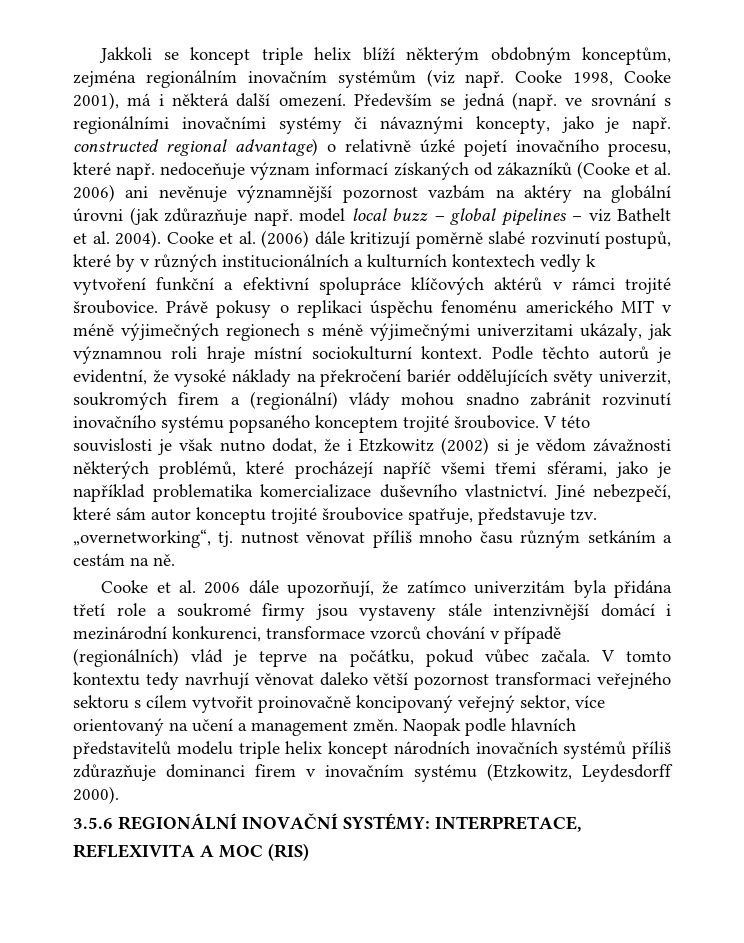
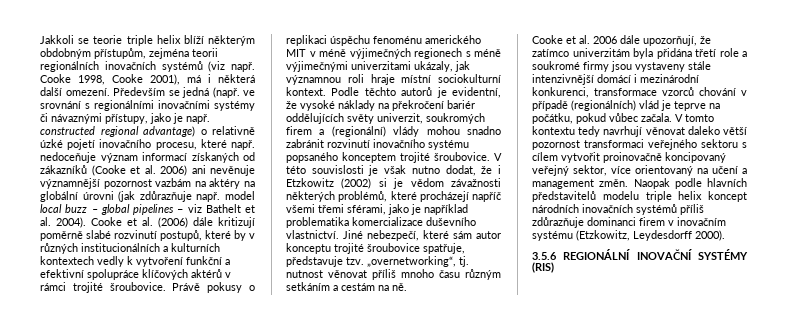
[190,47,251,65] koncept -> [93,35,123,44] teorie
[582,47,672,65] [73,70,416,88] konceptům, zejména regionálním inovačním systémům -> [94,48,218,59] [40,61,203,72] přístupům, zejména teorii regionálních inovačních systémů
[475,116,550,134] koncepty, -> [105,114,148,124] přístupy,
[343,813,582,832] [73,844,263,858] SYSTÉMY: INTERPRETACE, // REFLEXIVITA A MOC -> [698,249,748,260] SYSTÉMY

